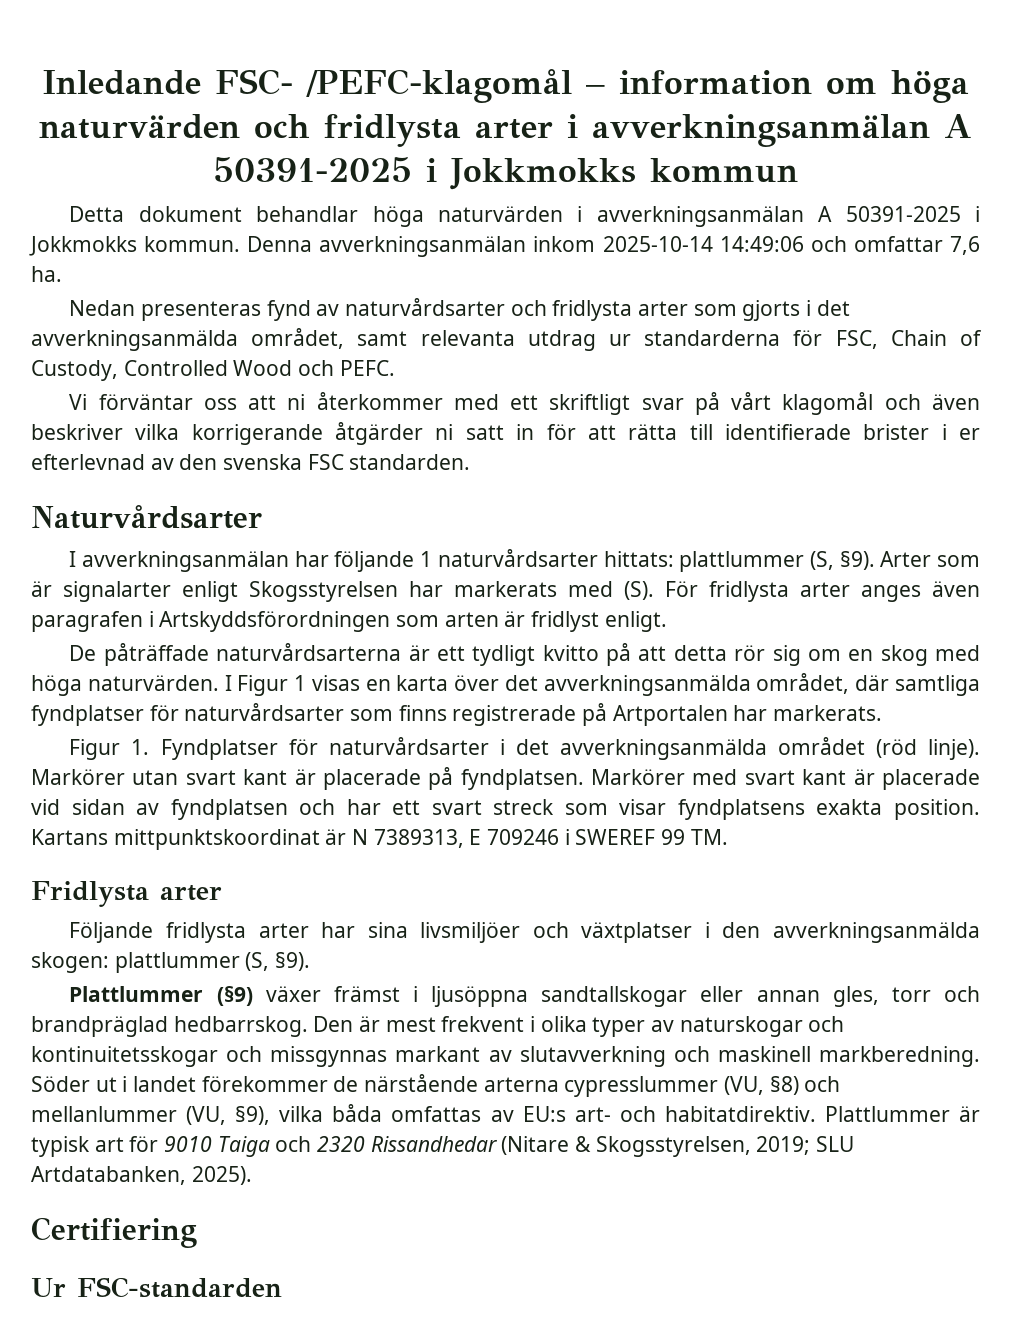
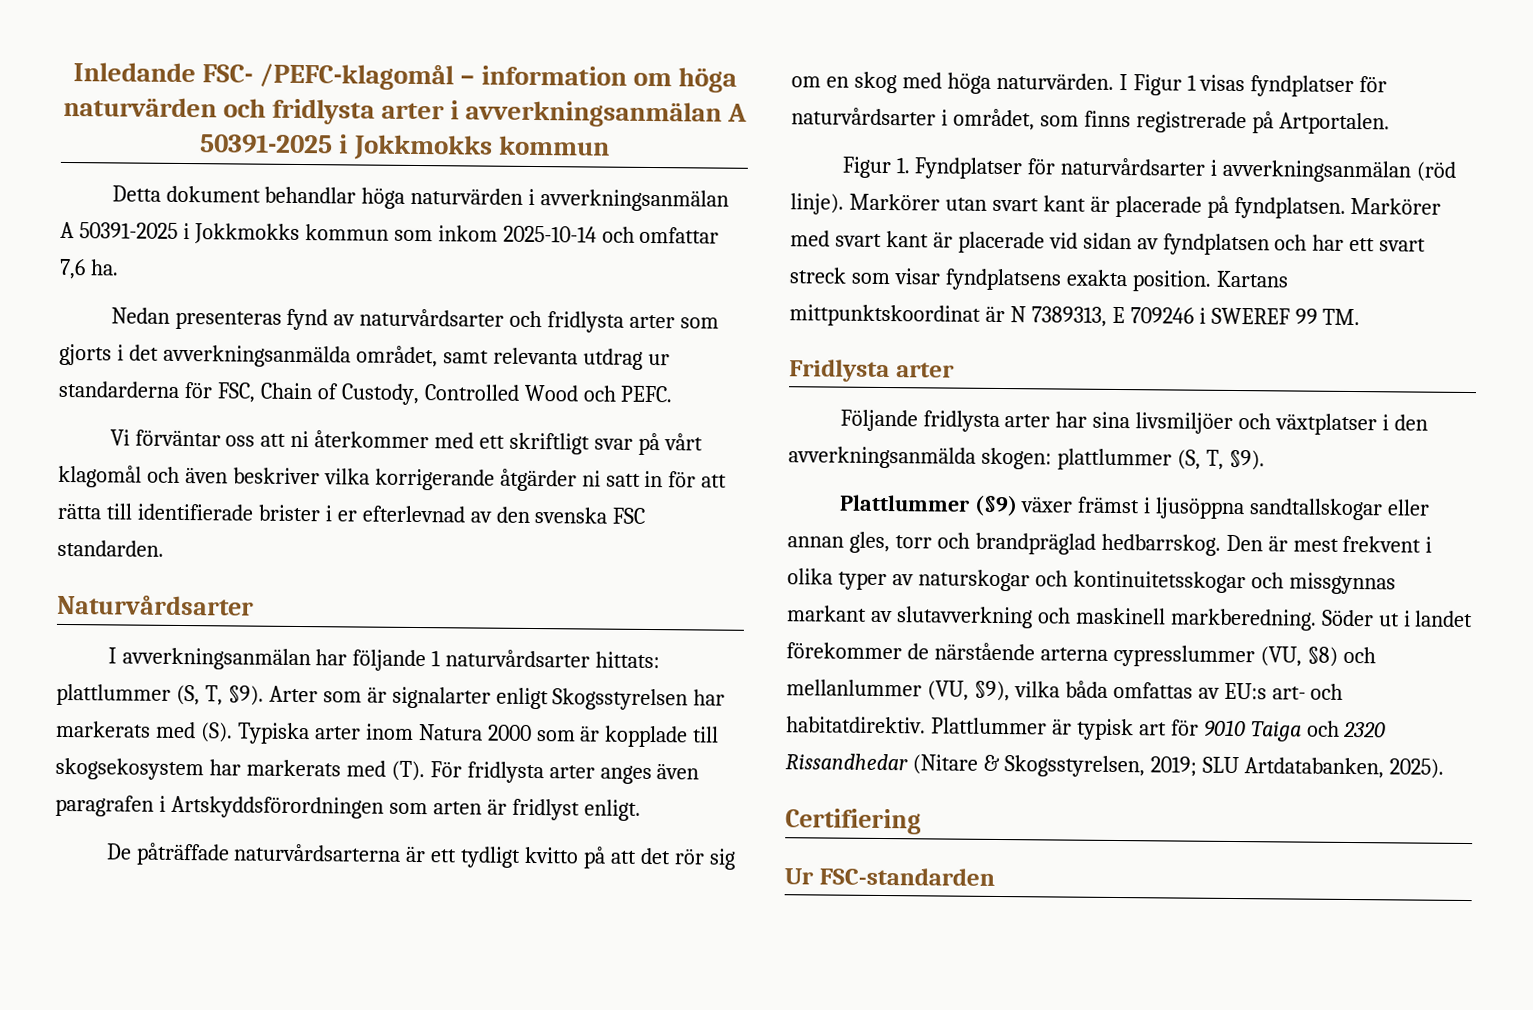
[144,236,527,257] kommun. Denna avverkningsanmälan -> [304,224,433,242] kommun som
[719,236,804,252] 14:49:06 -> (597, 234) none
(834, 560) none -> [204,685,223,706] T,
(654, 590) none -> [236,722,720,748] [55,757,425,782] Typiska arter inom Natura 2000 som är kopplade till skogsekosystem har markerats med (T).
[673,645,727,661] detta -> [640,847,672,865] det
[365,673,980,696] en karta över det avverkningsanmälda området, där samtliga -> (1246, 83) none
(345, 712) none -> [940,108,1035,131] i området,
[612,705,883,726] Artportalen har markerats. -> [1278,112,1390,135] Artportalen.
[515,737,865,760] det avverkningsanmälda området -> [1222,159,1412,183] avverkningsanmälan
(270, 961) none -> [1205,449,1224,470] T,

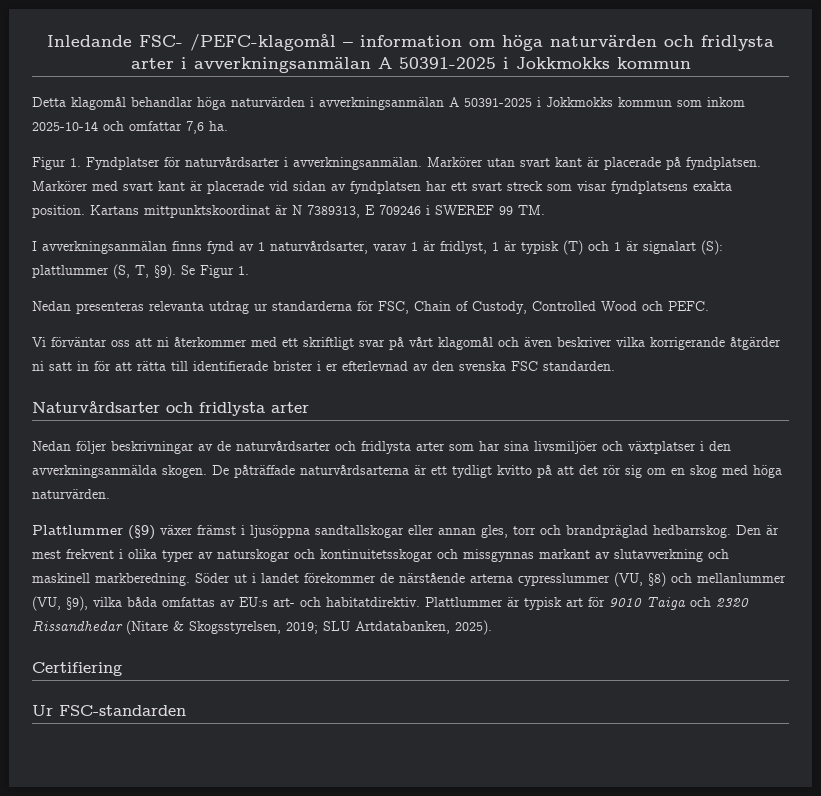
[165,185,261,203] dokument -> [71,97,126,110] klagomål
[110,307,720,333] [59,343,489,368] Nedan presenteras fynd av naturvårdsarter och fridlysta arter som gjorts i det avverkningsanmälda området, samt -> [32,157,761,170] [32,181,732,194] [32,205,545,218] [32,240,723,255] [32,264,249,279] [32,301,144,314] Figur 1. Fyndplatser för naturvårdsarter i avverkningsanmälan. Markörer utan svart kant är placerade på fyndplatsen. Markörer med svart kant är placerade vid sidan av fyndplatsen har ett svart streck som visar fyndplatsens exakta position. Kartans mittpunktskoordinat är N 7389313, E 709246 i SWEREF 99 TM. // I avverkningsanmälan finns fynd av 1 naturvårdsarter, varav 1 är fridlyst, 1 är typisk (T) och 1 är signalart (S): plattlummer (S, T, §9). Se Figur 1. // Nedan presenteras
[107,647,661,672] [56,683,726,711] [55,720,720,748] [55,757,700,785] [55,794,641,821] // I avverkningsanmälan har följande 1 naturvårdsarter hittats: plattlummer (S, T, §9). Arter som är signalarter enligt Skogsstyrelsen har markerats med (S). Typiska arter inom Natura 2000 som är kopplade till skogsekosystem har markerats med (T). För fridlysta arter anges även paragrafen i Artskyddsförordningen som arten är fridlyst enligt. // -> [166,402,309,416] [32,441,731,454] [32,465,207,478] och fridlysta arter // Nedan följer beskrivningar av de naturvårdsarter och fridlysta arter som har sina livsmiljöer och växtplatser i den avverkningsanmälda skogen.
[1118,73,1388,98] [791,107,1390,135] [841,156,1457,183] [790,193,1442,219] [790,230,1427,256] [789,267,1289,292] [789,304,1361,327] [789,359,955,383] [839,409,1429,436] [788,446,1265,471] I Figur 1 visas fyndplatser för naturvårdsarter i området, som finns registrerade på Artportalen. // Figur 1. Fyndplatser för naturvårdsarter i avverkningsanmälan (röd linje). Markörer utan svart kant är placerade på fyndplatsen. Markörer med svart kant är placerade vid sidan av fyndplatsen och har ett svart streck som visar fyndplatsens exakta position. Kartans mittpunktskoordinat är N 7389313, E 709246 i SWEREF 99 TM. // Fridlysta arter // Följande fridlysta arter har sina livsmiljöer och växtplatser i den avverkningsanmälda skogen: plattlummer (S, T, §9). -> (110, 494) none

